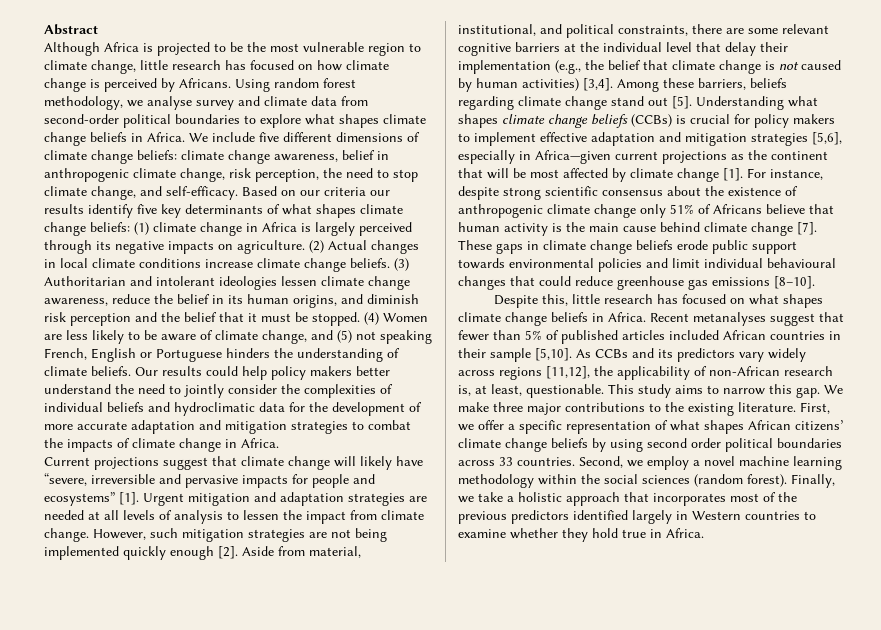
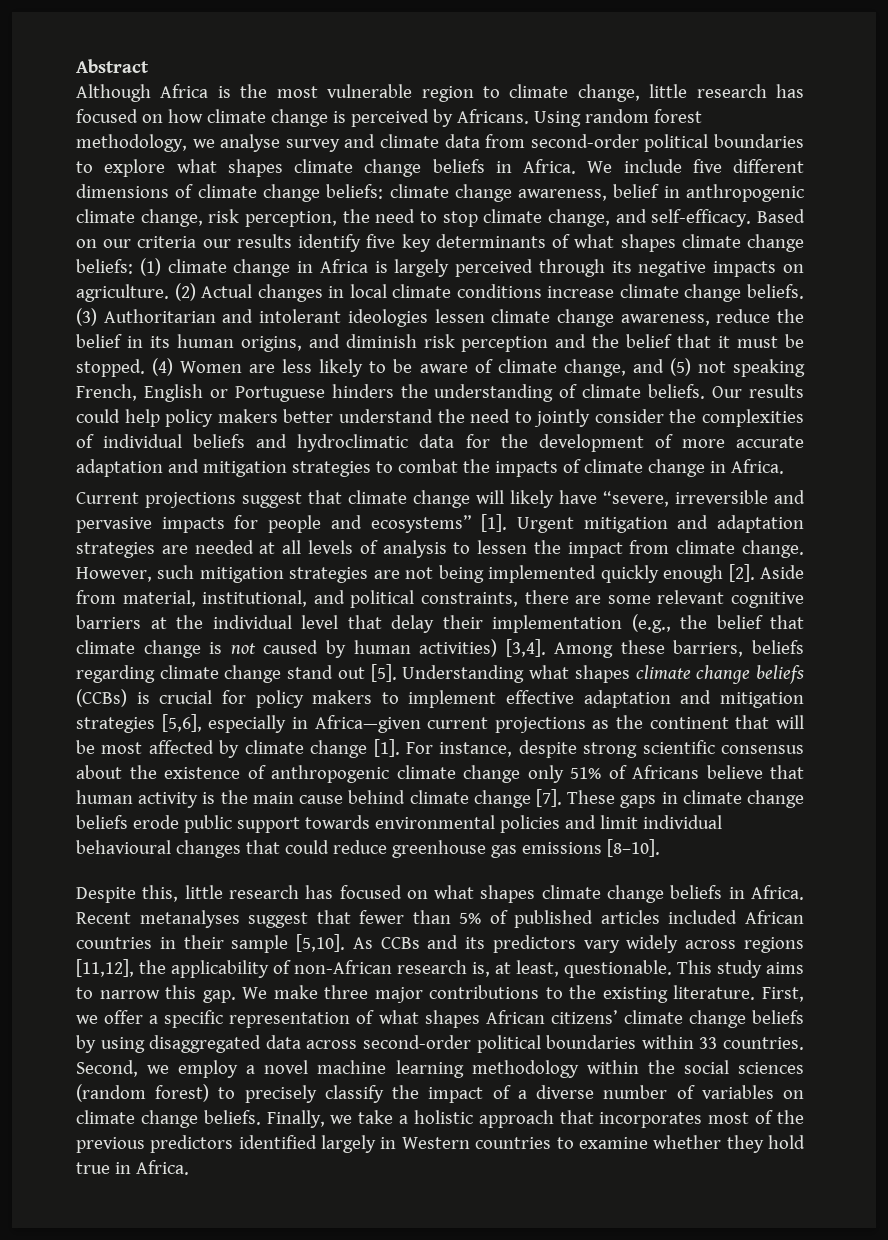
[157,42,243,56] projected to be -> (231, 92) none
[647,438,842,452] [458,460,495,466] second order political boundaries across -> [149,1035,694,1053] disaggregated data across second-order political boundaries within
[747,474,787,487] forest). -> [155,1084,805,1103] [76,1110,261,1128] forest) to precisely classify the impact of a diverse number of variables on climate change beliefs.

